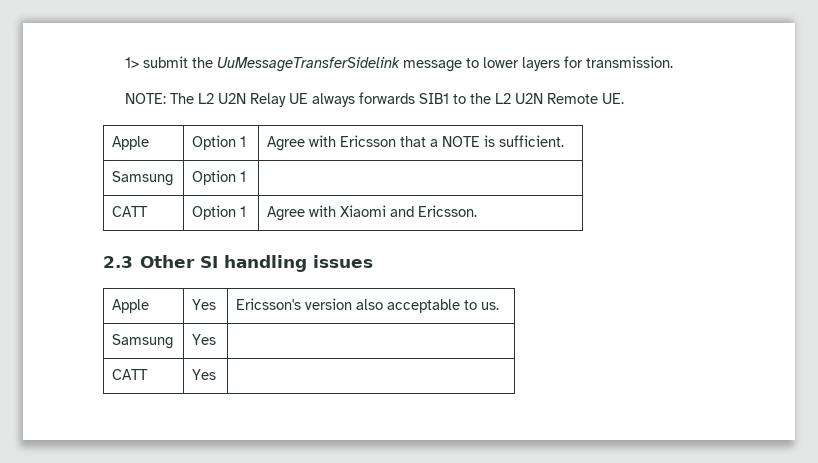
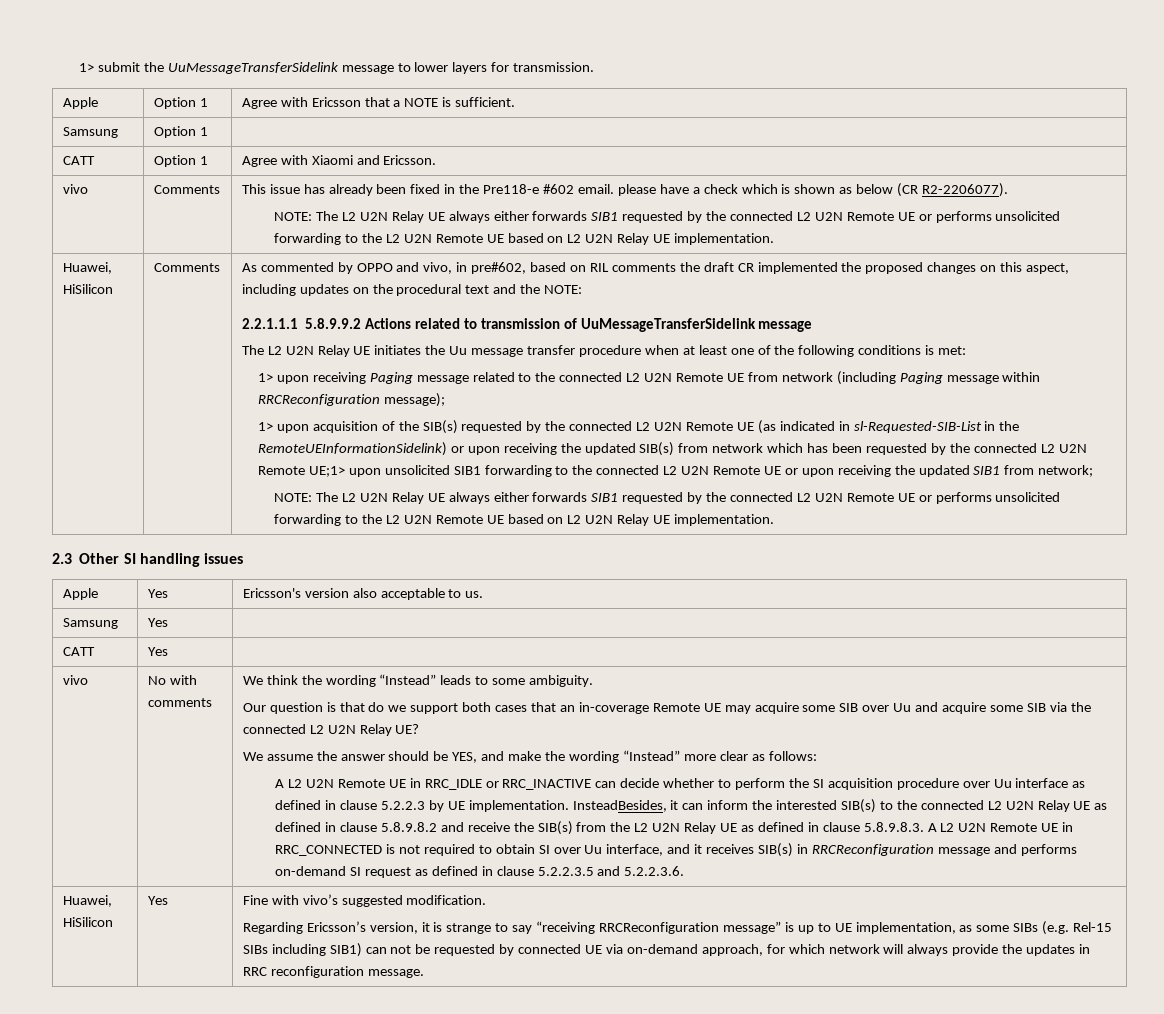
[124,92,624,107] // NOTE: The L2 U2N Relay UE always forwards SIB1 to the L2 U2N Remote UE. -> (595, 67) none
(478, 211) none -> [62,184,88,194] [153,185,220,194] [241,183,1009,197] [274,211,1061,223] [274,233,775,245] [62,262,112,274] [62,284,113,294] [153,263,220,272] [241,262,1070,274] [241,284,583,296] [241,318,813,332] [241,345,967,357] [257,371,1041,385] [257,393,445,407] [257,420,1020,434] [257,442,1087,456] [257,465,1094,477] [274,492,1061,504] [274,514,775,526] // vivo | Comments | This issue has already been fixed in the Pre118-e #602 email. please have a check which is shown as below (CR R2-2206077). // NOTE: The L2 U2N Relay UE always either forwards SIB1 requested by the connected L2 U2N Remote UE or performs unsolicited forwarding to the L2 U2N Remote UE based on L2 U2N Relay UE implementation. // Huawei, HiSilicon | Comments | As commented by OPPO and vivo, in pre#602, based on RIL comments the draft CR implemented the proposed changes on this aspect, including updates on the procedural text and the NOTE: // 2.2.1.1.1 5.8.9.9.2 Actions related to transmission of UuMessageTransferSidelink message // The L2 U2N Relay UE initiates the Uu message transfer procedure when at least one of the following conditions is met: // 1> upon receiving Paging message related to the connected L2 U2N Remote UE from network (including Paging message within RRCReconfiguration message); // 1> upon acquisition of the SIB(s) requested by the connected L2 U2N Remote UE (as indicated in sl-Requested-SIB-List in the RemoteUEInformationSidelink) or upon receiving the updated SIB(s) from network which has been requested by the connected L2 U2N Remote UE;1> upon unsolicited SIB1 forwarding to the connected L2 U2N Remote UE or upon receiving the updated SIB1 from network; // NOTE: The L2 U2N Relay UE always either forwards SIB1 requested by the connected L2 U2N Remote UE or performs unsolicited forwarding to the L2 U2N Remote UE based on L2 U2N Relay UE implementation.
(217, 374) none -> [62,675,88,685] [147,675,197,685] [147,698,212,707] [242,674,594,687] [242,702,1091,714] [242,724,420,736] [242,750,817,763] [275,778,1086,790] [275,799,1108,813] [275,821,1074,835] [275,843,1077,857] [275,866,685,878] [62,895,112,907] [62,917,113,927] [147,896,168,905] [242,894,487,907] [242,921,1113,935] [242,943,1091,957] [242,966,424,978] // vivo | No with comments | We think the wording “Instead” leads to some ambiguity. // Our question is that do we support both cases that an in-coverage Remote UE may acquire some SIB over Uu and acquire some SIB via the connected L2 U2N Relay UE? // We assume the answer should be YES, and make the wording “Instead” more clear as follows: // A L2 U2N Remote UE in RRC_IDLE or RRC_INACTIVE can decide whether to perform the SI acquisition procedure over Uu interface as defined in clause 5.2.2.3 by UE implementation. InsteadBesides, it can inform the interested SIB(s) to the connected L2 U2N Relay UE as defined in clause 5.8.9.8.2 and receive the SIB(s) from the L2 U2N Relay UE as defined in clause 5.8.9.8.3. A L2 U2N Remote UE in RRC_CONNECTED is not required to obtain SI over Uu interface, and it receives SIB(s) in RRCReconfiguration message and performs on-demand SI request as defined in clause 5.2.2.3.5 and 5.2.2.3.6. // Huawei, HiSilicon | Yes | Fine with vivo’s suggested modification. // Regarding Ericsson’s version, it is strange to say “receiving RRCReconfiguration message” is up to UE implementation, as some SIBs (e.g. Rel-15 SIBs including SIB1) can not be requested by connected UE via on-demand approach, for which network will always provide the updates in RRC reconfiguration message.

